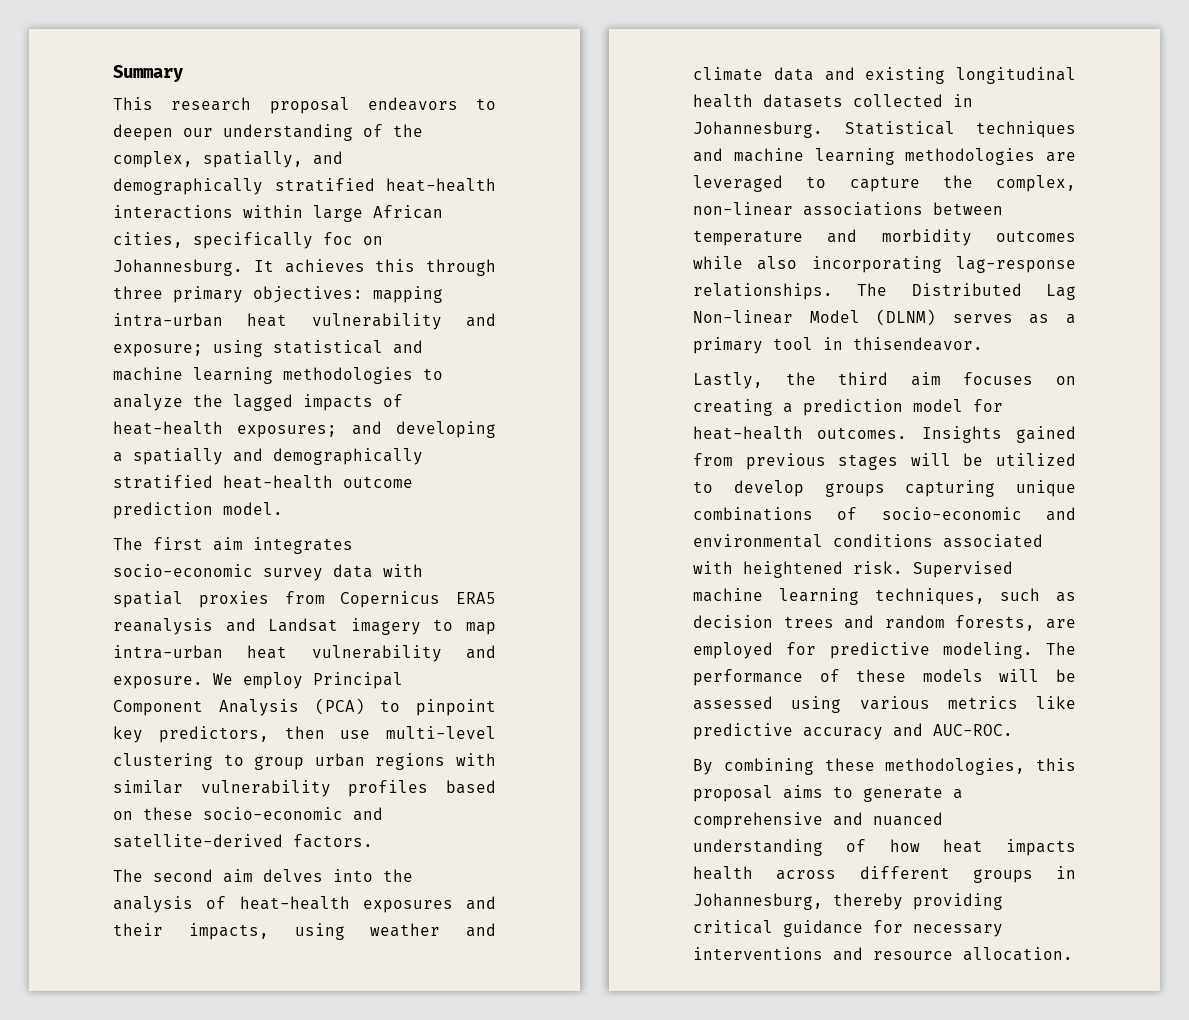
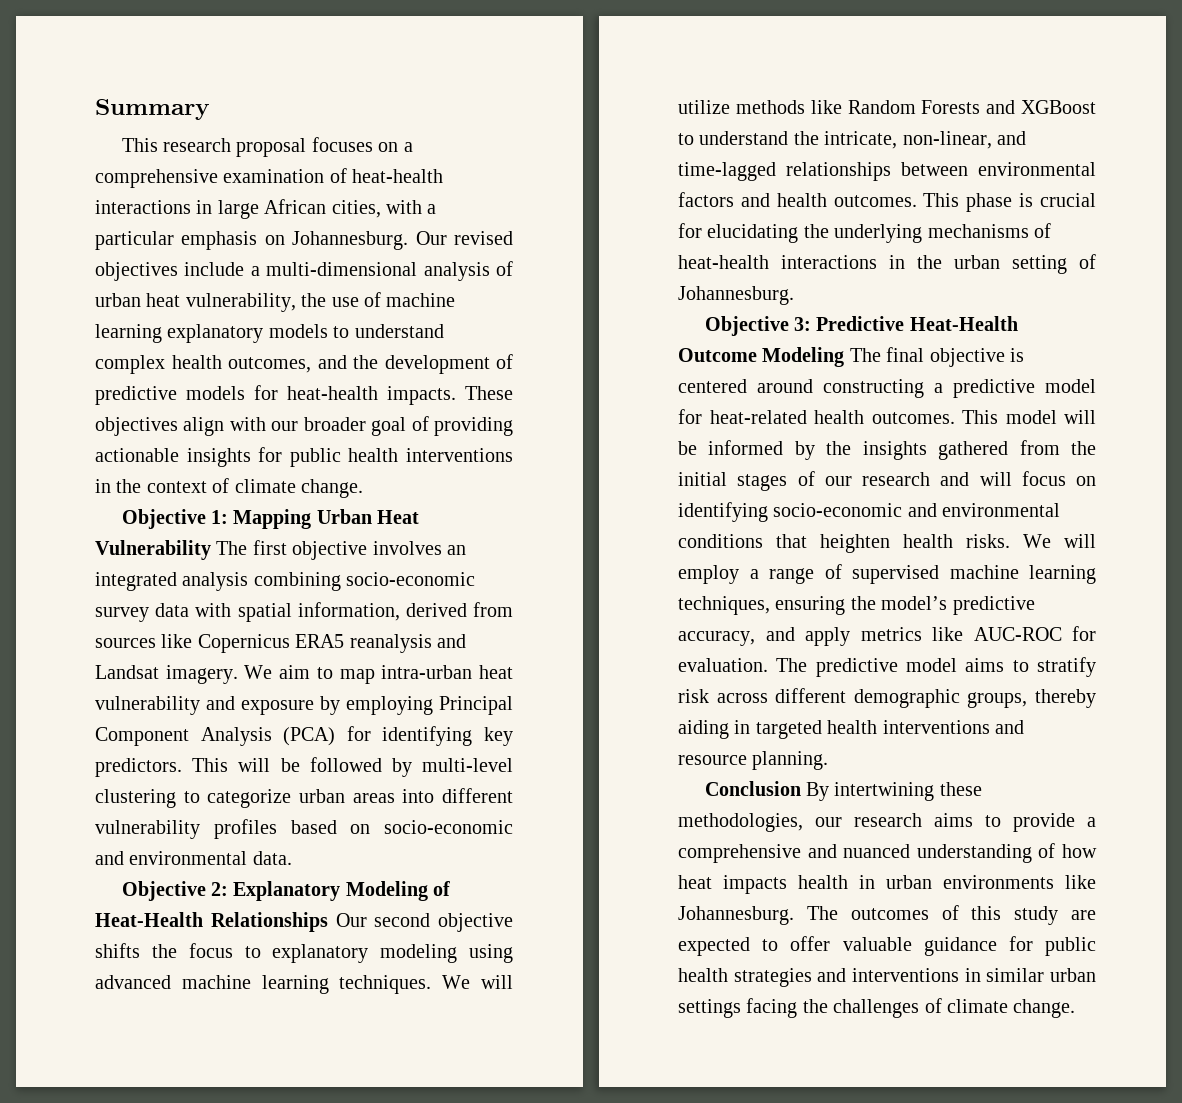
[367,97,496,111] [113,124,423,141] [113,151,343,168] [113,178,496,195] [113,205,303,219] endeavors to deepen our understanding of the complex, spatially, and demographically stratified heat-health interactions within -> [311,137,413,152] [95,168,444,188] [95,200,213,214] focuses on a comprehensive examination of heat-health interactions in
[193,232,383,249] [113,259,496,276] [113,286,443,303] [113,313,496,330] [113,340,423,357] [113,367,443,384] [113,394,403,411] [113,421,496,438] [113,448,423,465] [113,475,413,489] [113,502,283,519] [113,537,353,554] specifically foc on Johannesburg. It achieves this through three primary objectives: mapping intra-urban heat vulnerability and exposure; using statistical and machine learning methodologies to analyze the lagged impacts of heat-health exposures; and developing a spatially and demographically stratified heat-health outcome prediction model. // The first aim integrates -> [386,200,437,214] [95,231,513,250] [95,261,513,281] [95,292,456,312] [95,324,444,343] [95,354,513,374] [95,385,513,405] [95,416,513,436] [95,447,513,467] [95,478,363,498] [121,509,420,529] [95,540,466,560] [95,572,341,591] with a particular emphasis on Johannesburg. Our revised objectives include a multi-dimensional analysis of urban heat vulnerability, the use of machine learning explanatory models to understand complex health outcomes, and the development of predictive models for heat-health impacts. These objectives align with our broader goal of providing actionable insights for public health interventions in the context of climate change. // Objective 1: Mapping Urban Heat Vulnerability The first objective involves an integrated analysis combining
[198,591,325,608] proxies from -> [297,602,513,621] [95,634,193,648] information, derived from sources like
[350,618,421,635] imagery -> [165,665,311,684] imagery. We aim
[113,672,303,689] exposure. We employ -> [241,696,433,715] exposure by employing
[380,699,496,716] [113,726,496,743] [113,753,496,770] [113,780,183,794] to pinpoint key predictors, then use multi-level clustering to group urban regions with similar -> [346,726,513,746] [95,757,514,777] [95,788,513,808] for identifying key predictors. This will be followed by multi-level clustering to categorize urban areas into different
[143,807,383,821] [113,834,373,848] [113,869,413,883] [113,896,496,913] [113,923,496,940] [693,67,1076,84] [693,94,973,108] [693,121,1076,138] [693,148,1076,165] [693,175,1076,192] [693,202,1003,216] [693,229,1076,246] [693,256,1076,273] [693,283,1076,300] [693,309,1076,326] [693,337,983,354] [693,372,1076,389] [693,399,1003,416] [693,426,1076,443] [693,453,1076,470] [693,480,1076,497] [693,507,1076,521] [693,534,1043,548] [693,561,1013,578] [693,588,1076,605] [693,615,1076,631] [693,642,1076,659] [693,669,1076,686] [693,696,1076,713] [693,723,1013,740] [693,758,1076,775] [693,785,943,802] these socio-economic and satellite-derived factors. // The second aim delves into the analysis of heat-health exposures and their impacts, using weather and climate data and existing longitudinal health datasets collected in Johannesburg. Statistical techniques and machine learning methodologies are leveraged to capture the complex, non-linear associations between temperature and morbidity outcomes while also incorporating lag-response relationships. The Distributed Lag Non-linear Model (DLNM) serves as a primary tool in thisendeavor. // Lastly, the third aim focuses on creating a prediction model for heat-health outcomes. Insights gained from previous stages will be utilized to develop groups capturing unique combinations of socio-economic and environmental conditions associated with heightened risk. Supervised machine learning techniques, such as decision trees and random forests, are employed for predictive modeling. The performance of these models will be assessed using various metrics like predictive accuracy and AUC-ROC. // By combining these methodologies, this proposal aims to generate -> [384,820,513,834] [95,851,292,865] [121,881,451,901] [95,912,513,932] [95,943,513,963] [95,975,513,994] [678,100,1096,114] [678,131,1026,149] [678,162,1096,181] [678,192,1096,212] [678,223,1051,243] [678,254,1096,274] [678,286,794,305] [704,316,1018,336] [678,347,1024,367] [678,379,1096,398] [678,409,1096,424] [678,440,1096,460] [678,471,1096,491] [678,502,1061,522] [678,534,1096,553] [678,564,1096,584] [678,596,1035,615] [678,626,1096,646] [678,657,1096,677] [678,688,1096,708] [678,720,1024,739] [678,751,829,770] [704,781,982,801] [678,813,1075,832] socio-economic and environmental data. // Objective 2: Explanatory Modeling of Heat-Health Relationships Our second objective shifts the focus to explanatory modeling using advanced machine learning techniques. We will utilize methods like Random Forests and XGBoost to understand the intricate, non-linear, and time-lagged relationships between environmental factors and health outcomes. This phase is crucial for elucidating the underlying mechanisms of heat-health interactions in the urban setting of Johannesburg. // Objective 3: Predictive Heat-Health Outcome Modeling The final objective is centered around constructing a predictive model for heat-related health outcomes. This model will be informed by the insights gathered from the initial stages of our research and will focus on identifying socio-economic and environmental conditions that heighten health risks. We will employ a range of supervised machine learning techniques, ensuring the model’s predictive accuracy, and apply metrics like AUC-ROC for evaluation. The predictive model aims to stratify risk across different demographic groups, thereby aiding in targeted health interventions and resource planning. // Conclusion By intertwining these methodologies, our research aims to provide
[776,866,1076,883] [693,893,1003,910] [693,920,1003,937] [693,947,1073,961] across different groups in Johannesburg, thereby providing critical guidance for necessary interventions and resource allocation. -> [859,875,1096,889] [678,905,1096,925] [678,936,1096,956] [678,968,1096,987] [678,998,1076,1018] in urban environments like Johannesburg. The outcomes of this study are expected to offer valuable guidance for public health strategies and interventions in similar urban settings facing the challenges of climate change.

